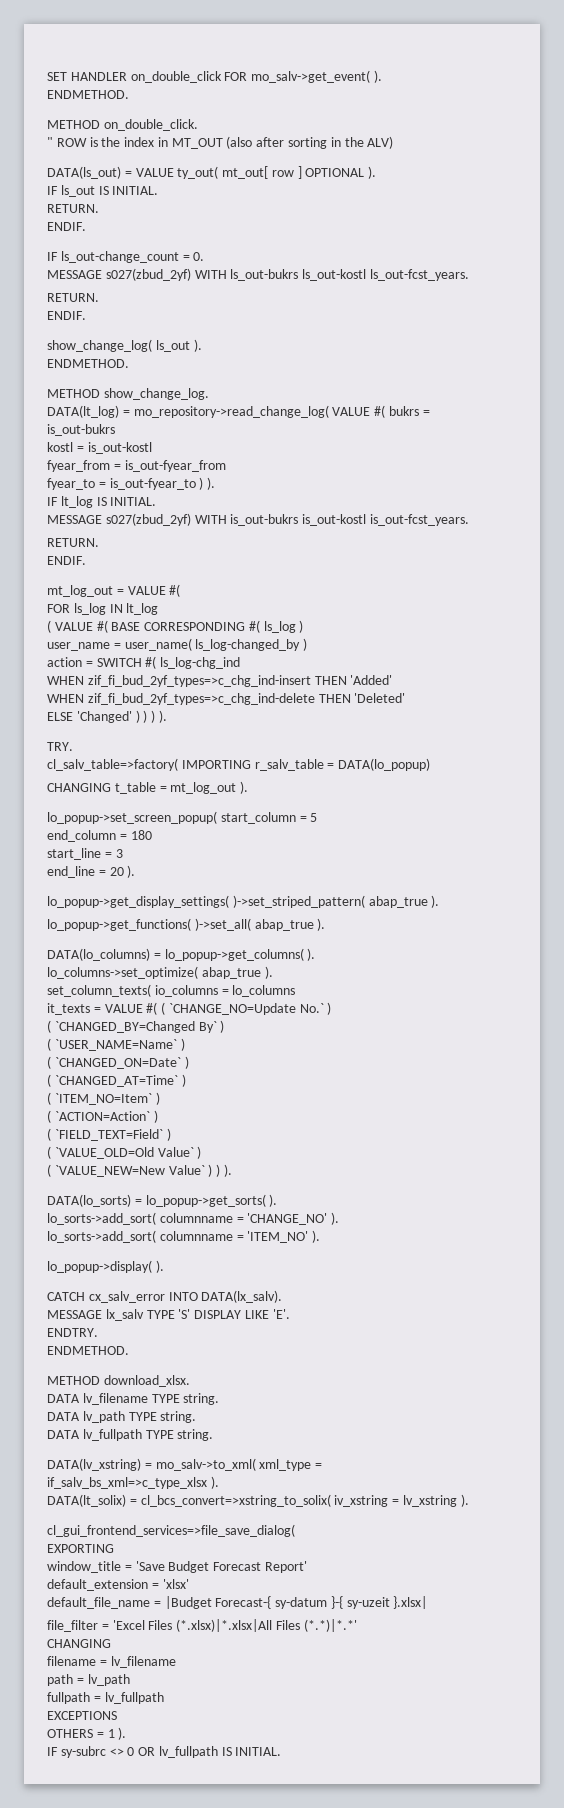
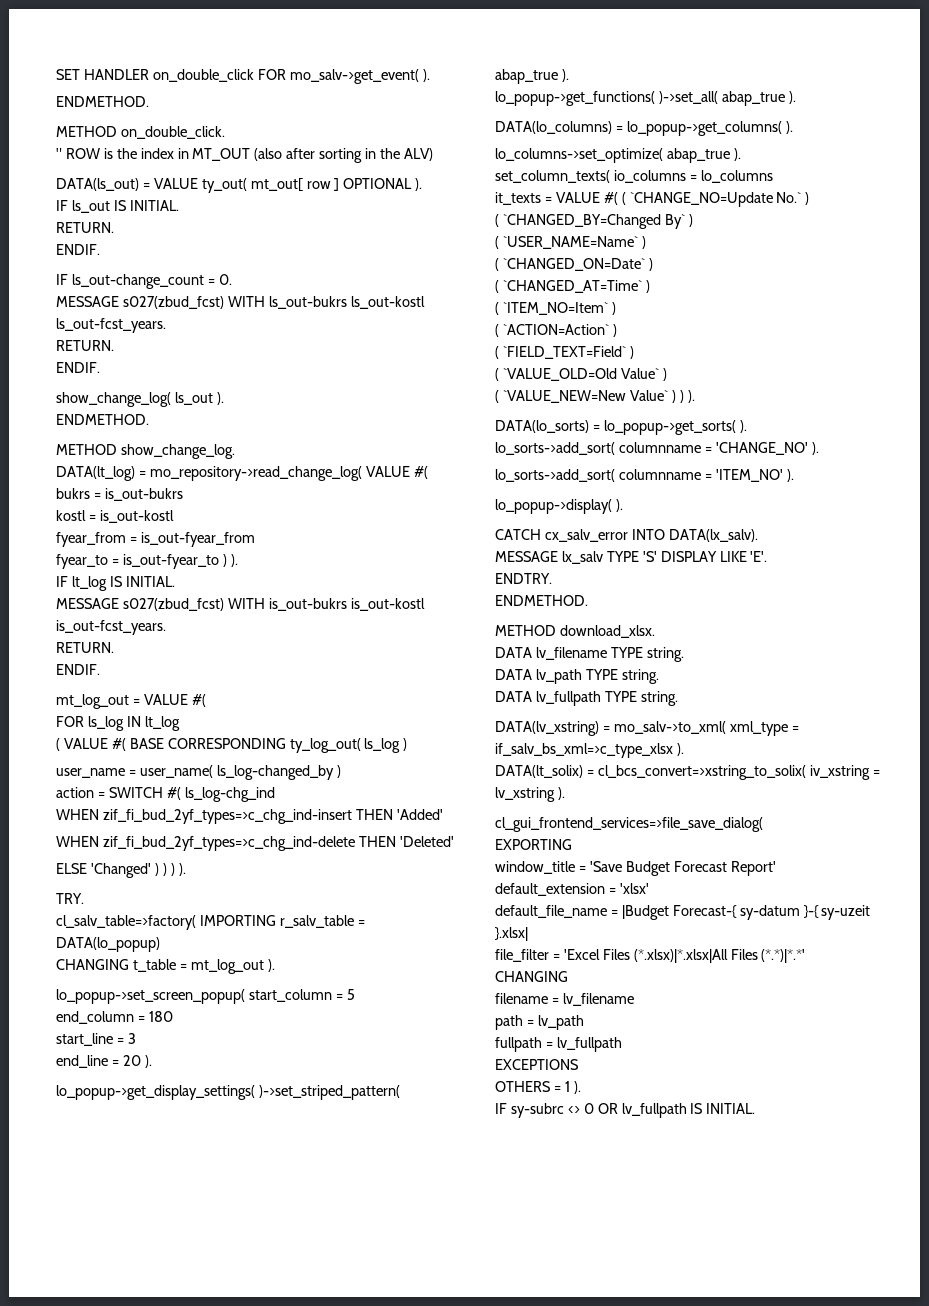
[105,268,191,281] s027(zbud_2yf) -> [122,296,224,309] s027(zbud_fcst)
[105,513,191,526] s027(zbud_2yf) -> [122,598,224,611] s027(zbud_fcst)
[248,620,260,633] #( -> [289,738,361,753] ty_log_out(

